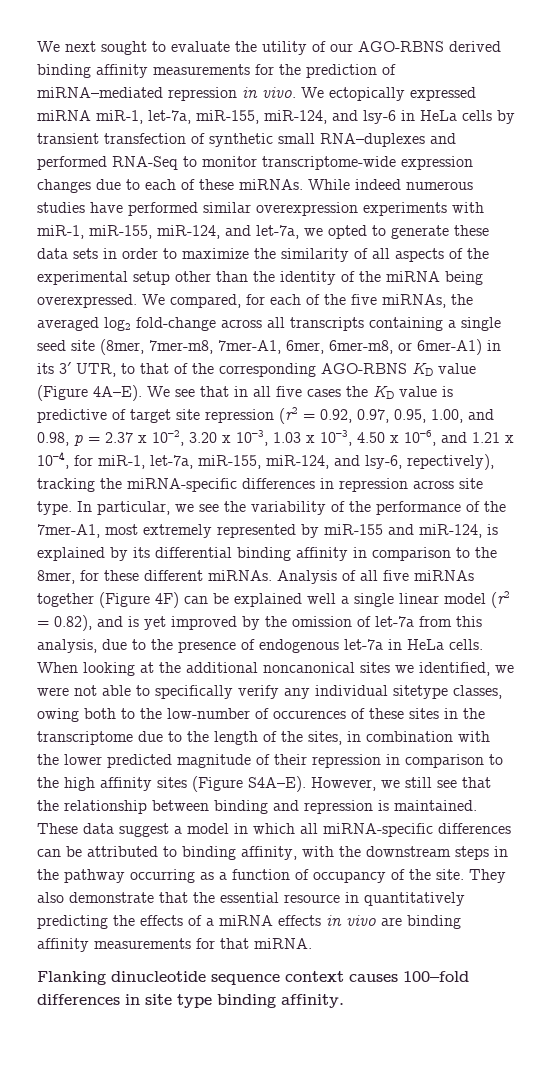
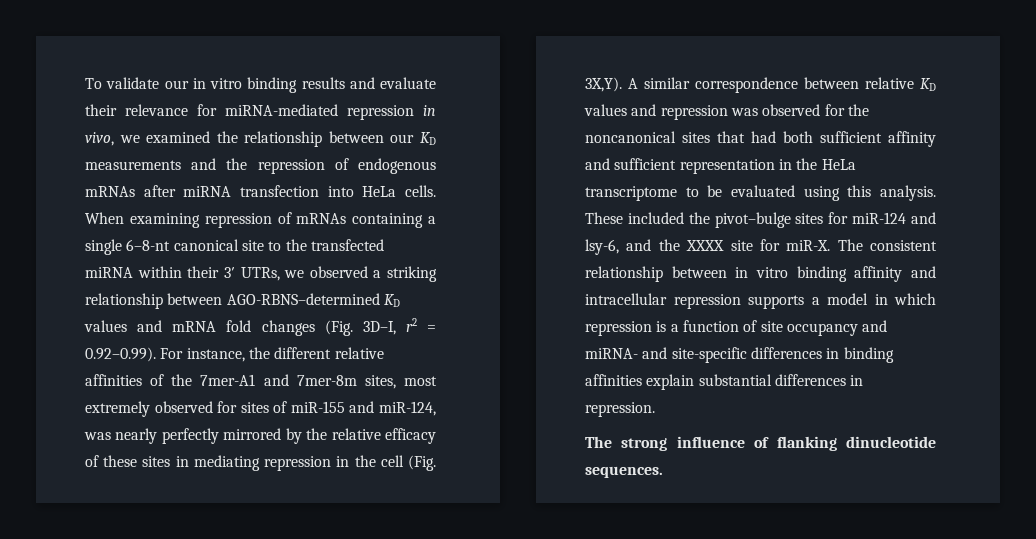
[37,41,501,55] [37,64,396,78] [37,87,476,101] [37,110,515,124] [37,133,456,147] [37,156,473,170] [37,179,473,193] [37,202,484,216] [37,225,489,239] [37,248,489,262] [37,271,483,285] [37,294,473,308] [37,317,501,331] [37,339,501,355] [37,362,476,377] [37,385,453,401] [37,407,494,424] [37,430,514,446] [37,451,494,470] [37,478,483,492] [37,501,506,515] [37,524,498,538] [37,547,497,561] [37,570,474,584] [37,591,510,608] [37,615,482,631] [37,639,483,653] [37,662,514,676] [37,685,502,699] [37,708,485,722] [37,731,490,745] [37,754,503,768] [37,776,491,792] [37,800,477,814] [37,823,511,837] [37,846,508,860] [37,869,506,883] [37,892,465,906] [37,915,461,929] [37,938,312,952] [37,971,469,985] [37,994,344,1008] We next sought to evaluate the utility of our AGO-RBNS derived binding affinity measurements for the prediction of miRNA–mediated repression in vivo. We ectopically expressed miRNA miR-1, let-7a, miR-155, miR-124, and lsy-6 in HeLa cells by transient transfection of synthetic small RNA–duplexes and performed RNA-Seq to monitor transcriptome-wide expression changes due to each of these miRNAs. While indeed numerous studies have performed similar overexpression experiments with miR-1, miR-155, miR-124, and let-7a, we opted to generate these data sets in order to maximize the similarity of all aspects of the experimental setup other than the identity of the miRNA being overexpressed. We compared, for each of the five miRNAs, the averaged log2 fold-change across all transcripts containing a single seed site (8mer, 7mer-m8, 7mer-A1, 6mer, 6mer-m8, or 6mer-A1) in its 3′ UTR, to that of the corresponding AGO-RBNS KD value (Figure 4A–E). We see that in all five cases the KD value is predictive of target site repression (r2 = 0.92, 0.97, 0.95, 1.00, and 0.98, p = 2.37 x 10–2, 3.20 x 10–3, 1.03 x 10–3, 4.50 x 10–6, and 1.21 x 10–4, for miR-1, let-7a, miR-155, miR-124, and lsy-6, repectively), tracking the miRNA-specific differences in repression across site type. In particular, we see the variability of the performance of the 7mer-A1, most extremely represented by miR-155 and miR-124, is explained by its differential binding affinity in comparison to the 8mer, for these different miRNAs. Analysis of all five miRNAs together (Figure 4F) can be explained well a single linear model (r2 = 0.82), and is yet improved by the omission of let-7a from this analysis, due to the presence of endogenous let-7a in HeLa cells. When looking at the additional noncanonical sites we identified, we were not able to specifically verify any individual sitetype classes, owing both to the low-number of occurences of these sites in the transcriptome due to the length of the sites, in combination with the lower predicted magnitude of their repression in comparison to the high affinity sites (Figure S4A–E). However, we still see that the relationship between binding and repression is maintained. These data suggest a model in which all miRNA-specific differences can be attributed to binding affinity, with the downstream steps in the pathway occurring as a function of occupancy of the site. They also demonstrate that the essential resource in quantitatively predicting the effects of a miRNA effects in vivo are binding affinity measurements for that miRNA. // Flanking dinucleotide sequence context causes 100–fold differences in site type binding affinity. -> [85,77,436,93] [85,104,436,120] [85,131,436,147] [85,158,437,174] [85,185,436,197] [85,212,436,228] [85,239,384,255] [85,266,437,282] [85,293,400,309] [84,318,436,336] [85,347,384,362] [85,374,437,389] [85,401,436,417] [84,428,436,444] [85,455,437,471] [585,77,936,93] [584,104,869,120] [585,131,936,147] [585,158,856,174] [585,185,936,201] [585,212,936,228] [585,239,937,255] [585,266,936,282] [585,293,936,309] [585,320,888,336] [585,347,894,363] [585,374,864,390] [585,402,655,417] [585,436,936,451] [585,466,663,478] To validate our in vitro binding results and evaluate their relevance for miRNA-mediated repression in vivo, we examined the relationship between our KD measurements and the repression of endogenous mRNAs after miRNA transfection into HeLa cells. When examining repression of mRNAs containing a single 6–8-nt canonical site to the transfected miRNA within their 3′ UTRs, we observed a striking relationship between AGO-RBNS–determined KD values and mRNA fold changes (Fig. 3D–I, r2 = 0.92–0.99). For instance, the different relative affinities of the 7mer-A1 and 7mer-8m sites, most extremely observed for sites of miR-155 and miR-124, was nearly perfectly mirrored by the relative efficacy of these sites in mediating repression in the cell (Fig. 3X,Y). A similar correspondence between relative KD values and repression was observed for the noncanonical sites that had both sufficient affinity and sufficient representation in the HeLa transcriptome to be evaluated using this analysis. These included the pivot–bulge sites for miR-124 and lsy-6, and the XXXX site for miR-X. The consistent relationship between in vitro binding affinity and intracellular repression supports a model in which repression is a function of site occupancy and miRNA- and site-specific differences in binding affinities explain substantial differences in repression. // The strong influence of flanking dinucleotide sequences.

